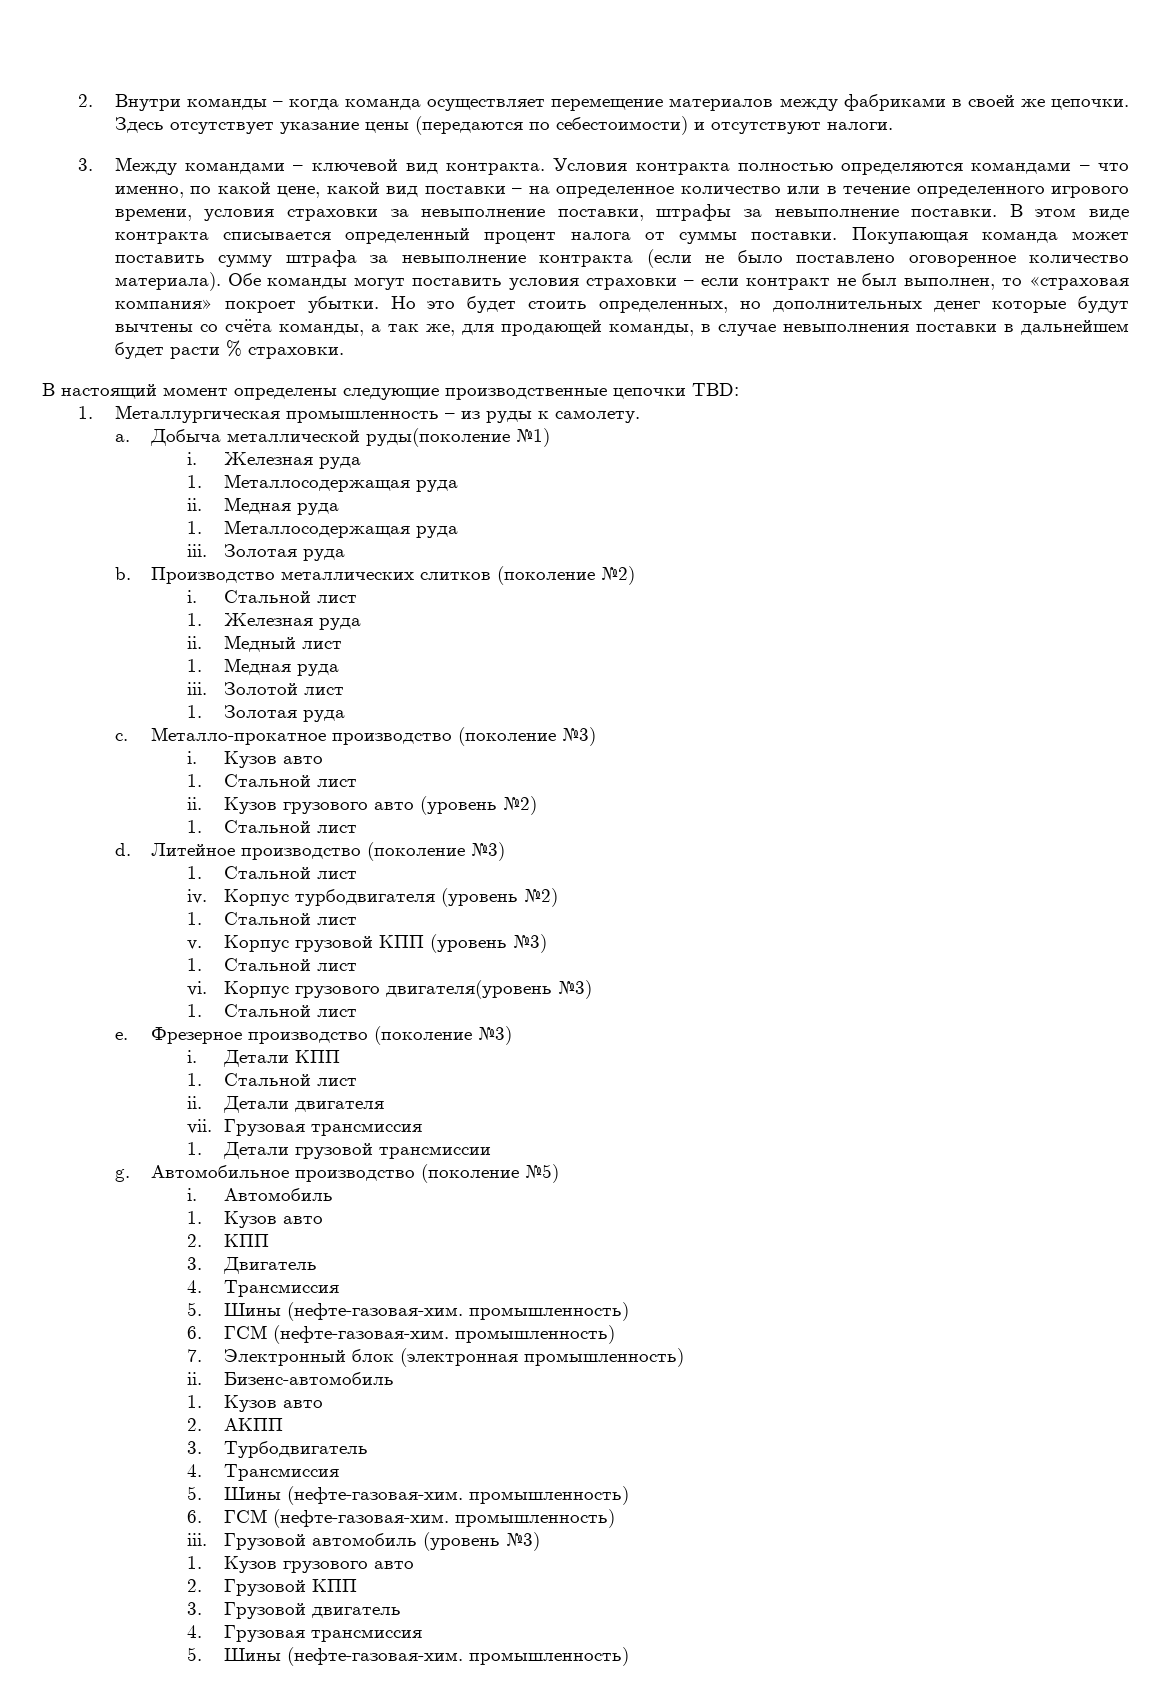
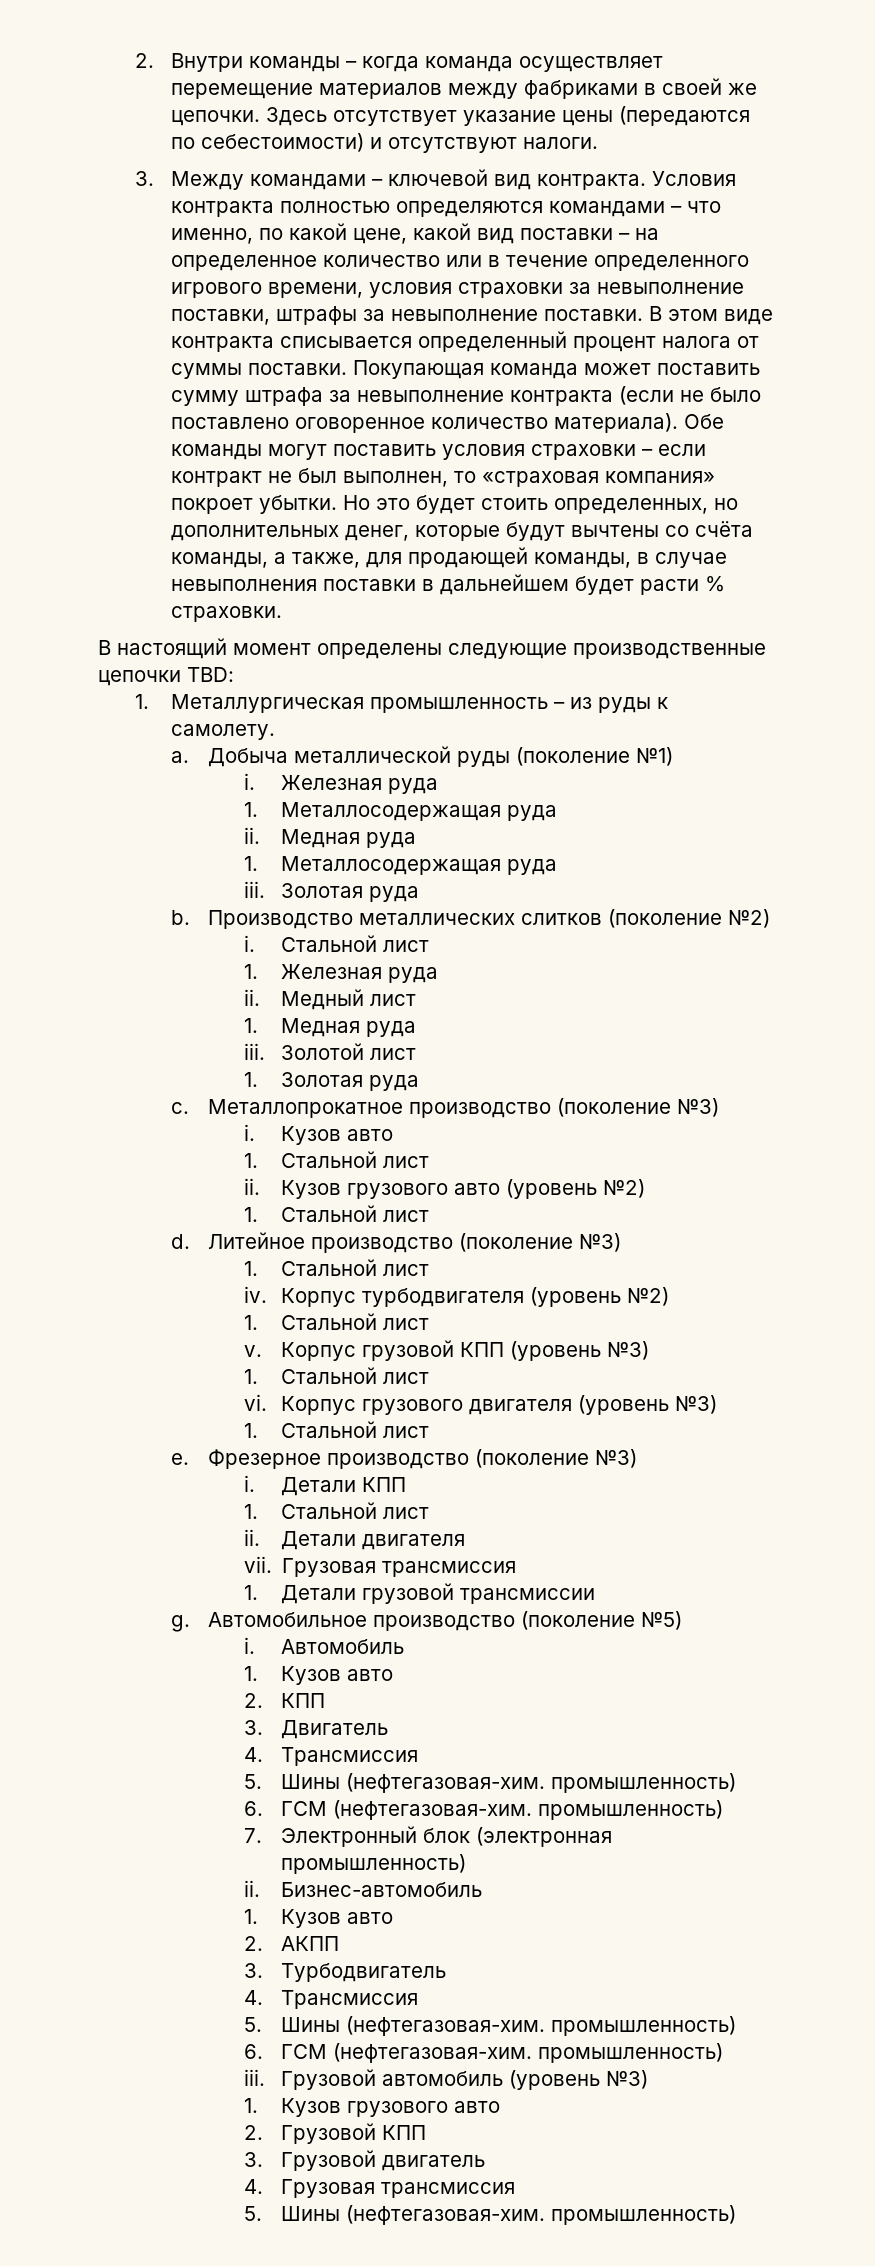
[934,301,981,312] денег -> [345,525,410,541] денег,
[387,324,455,336] так же, -> [292,552,361,568] также,
[366,428,511,447] руды(поколение -> [456,747,630,767] руды (поколение
[151,727,327,745] Металло-прокатное -> [207,1099,403,1118] Металлопрокатное
[385,980,552,999] двигателя(уровень -> [468,1395,669,1415] двигателя (уровень
[286,1302,629,1321] [187,1325,449,1344] (нефте-газовая-хим. промышленность) // 6. ГСМ (нефте-газовая-хим. -> [345,1773,736,1793] [244,1800,532,1820] (нефтегазовая-хим. промышленность) // 6. ГСМ (нефтегазовая-хим.
[223,1372,394,1385] Бизенс-автомобиль -> [280,1882,482,1897] Бизнес-автомобиль
[286,1486,629,1505] [187,1509,449,1528] (нефте-газовая-хим. промышленность) // 6. ГСМ (нефте-газовая-хим. -> [345,2016,736,2036] [244,2043,532,2063] (нефтегазовая-хим. промышленность) // 6. ГСМ (нефтегазовая-хим.
[286,1647,463,1666] (нефте-газовая-хим. -> [345,2205,545,2225] (нефтегазовая-хим.

